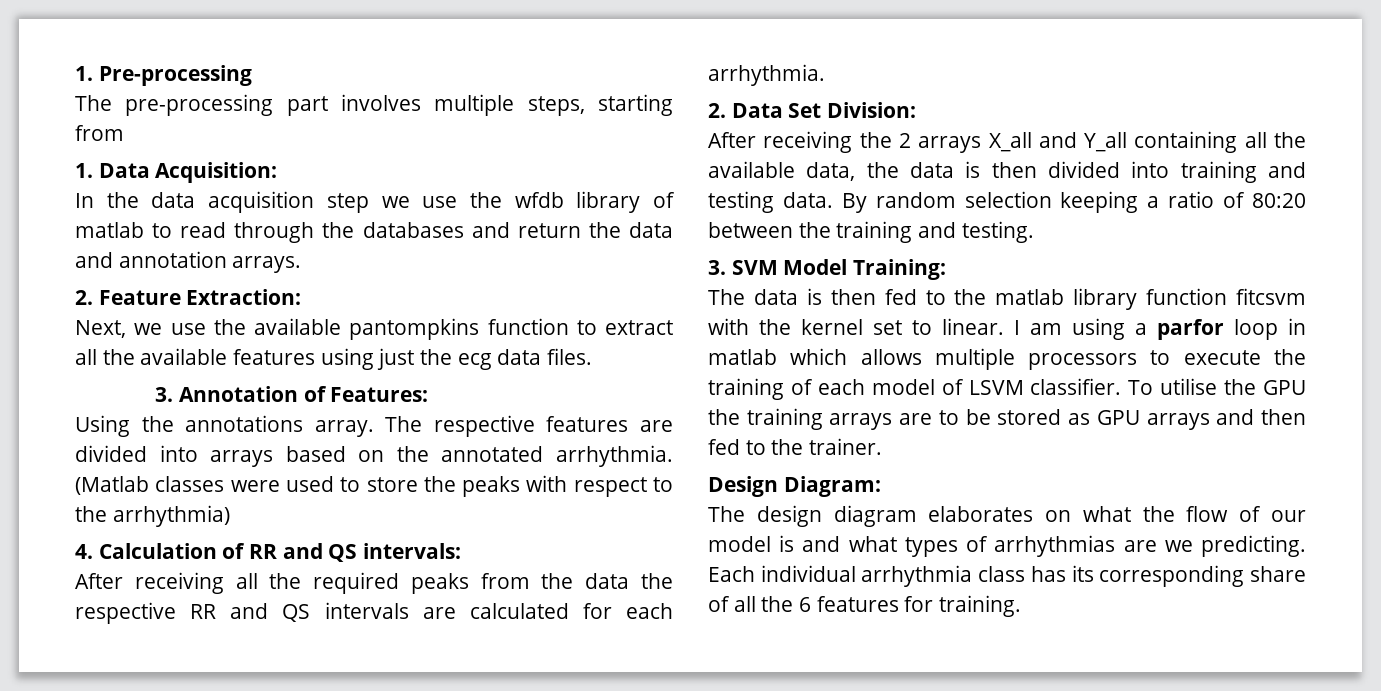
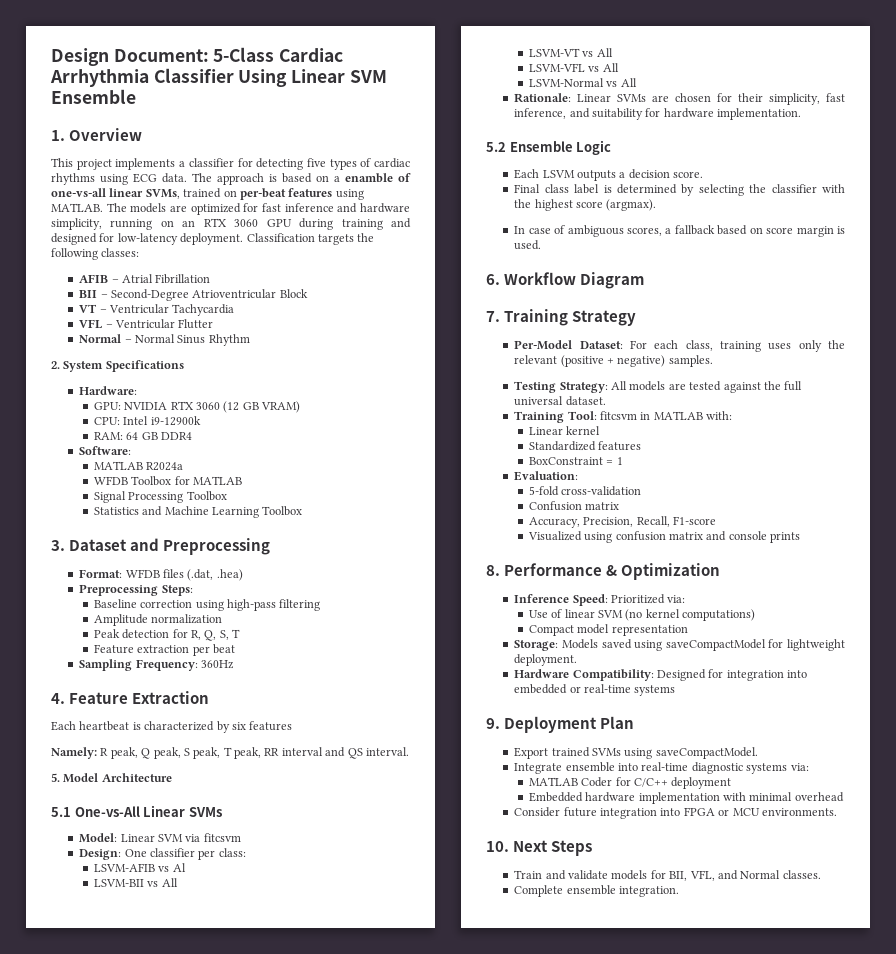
[75,65,252,86] [75,94,673,116] [75,125,124,141] [75,162,278,183] [75,191,675,213] [75,222,673,243] [75,251,302,273] [75,289,302,305] [75,318,673,340] [75,348,593,370] [155,386,429,402] [75,415,673,437] [75,445,673,467] [75,475,673,497] [75,505,230,527] [75,543,462,562] [75,572,673,594] [75,602,673,624] [708,64,825,86] [708,102,917,118] [708,131,1306,153] [708,161,1306,183] [708,191,1306,213] [708,221,1034,243] [708,259,947,280] [708,288,1306,310] [708,318,1306,340] [708,348,1306,370] [708,378,1306,400] [708,408,1306,430] [708,438,883,455] [708,476,881,497] [708,505,1306,527] [708,535,1306,557] [708,565,1306,587] [708,595,1022,617] 1. Pre-processing // The pre-processing part involves multiple steps, starting from // 1. Data Acquisition: // In the data acquisition step we use the wfdb library of matlab to read through the databases and return the data and annotation arrays. // 2. Feature Extraction: // Next, we use the available pantompkins function to extract all the available features using just the ecg data files. // 3. Annotation of Features: // Using the annotations array. The respective features are divided into arrays based on the annotated arrhythmia. (Matlab classes were used to store the peaks with respect to the arrhythmia) // 4. Calculation of RR and QS intervals: // After receiving all the required peaks from the data the respective RR and QS intervals are calculated for each arrhythmia. // 2. Data Set Division: // After receiving the 2 arrays X_all and Y_all containing all the available data, the data is then divided into training and testing data. By random selection keeping a ratio of 80:20 between the training and testing. // 3. SVM Model Training: // The data is then fed to the matlab library function fitcsvm with the kernel set to linear. I am using a parfor loop in matlab which allows multiple processors to execute the training of each model of LSVM classifier. To utilise the GPU the training arrays are to be stored as GPU arrays and then fed to the trainer. // Design Diagram: // The design diagram elaborates on what the flow of our model is and what types of arrhythmias are we predicting. Each individual arrhythmia class has its corresponding share of all the 6 features for training. -> [51,47,344,66] [50,68,387,87] [51,89,136,104] [51,128,143,141] [51,158,410,170] [51,173,411,185] [51,188,364,200] [51,203,410,215] [51,218,412,230] [51,233,375,245] [51,248,140,260] [79,274,211,284] [79,289,308,301] [79,304,235,316] [79,319,214,329] [79,334,250,346] [51,360,184,372] [79,386,138,395] [93,401,301,413] [93,416,201,426] [93,432,193,440] [79,446,132,455] [93,461,184,471] [93,476,243,486] [93,491,227,503] [93,506,303,518] [51,538,271,555] [79,569,243,581] [79,584,193,596] [93,599,321,611] [93,614,223,626] [93,629,241,641] [93,644,236,656] [79,659,235,671] [51,691,210,704] [51,721,293,733] [51,747,409,759] [51,773,172,783] [51,805,222,817] [79,833,241,843] [79,848,246,860] [93,863,186,872] [93,878,178,887] [528,48,613,57] [528,63,619,72] [528,78,637,87] [514,93,845,105] [514,108,802,120] [486,140,612,155] [514,169,704,181] [514,184,845,196] [514,199,657,211] [514,225,845,237] [514,240,542,250] [486,272,645,289] [486,309,637,326] [514,340,845,352] [514,355,713,367] [514,381,803,393] [514,396,606,406] [514,411,733,423] [528,426,601,435] [528,441,642,451] [528,457,623,465] [514,471,579,481] [528,486,642,496] [528,501,620,511] [528,516,717,528] [527,531,801,543] [486,563,721,580] [514,594,686,606] [528,609,756,621] [528,624,688,636] [514,639,845,651] [514,654,578,666] [514,669,808,681] [514,684,676,696] [486,716,635,733] [514,747,758,759] [514,762,809,774] [528,777,732,789] [528,792,844,804] [514,807,837,819] [486,840,593,856] [514,870,821,881] [514,885,680,897] Design Document: 5-Class Cardiac Arrhythmia Classifier Using Linear SVM Ensemble // 1. Overview // This project implements a classifier for detecting five types of cardiac rhythms using ECG data. The approach is based on a enamble of one-vs-all linear SVMs, trained on per-beat features using MATLAB. The models are optimized for fast inference and hardware simplicity, running on an RTX 3060 GPU during training and designed for low-latency deployment. Classification targets the following classes: // AFIB – Atrial Fibrillation // BII – Second-Degree Atrioventricular Block // VT – Ventricular Tachycardia // VFL – Ventricular Flutter // Normal – Normal Sinus Rhythm // 2. System Specifications // Hardware: // GPU: NVIDIA RTX 3060 (12 GB VRAM) // CPU: Intel i9-12900k // RAM: 64 GB DDR4 // Software: // MATLAB R2024a // WFDB Toolbox for MATLAB // Signal Processing Toolbox // Statistics and Machine Learning Toolbox // 3. Dataset and Preprocessing // Format: WFDB files (.dat, .hea) // Preprocessing Steps: // Baseline correction using high-pass filtering // Amplitude normalization // Peak detection for R, Q, S, T // Feature extraction per beat // Sampling Frequency: 360Hz // 4. Feature Extraction // Each heartbeat is characterized by six features // Namely: R peak, Q peak, S peak, T peak, RR interval and QS interval. // 5. Model Architecture // 5.1 One-vs-All Linear SVMs // Model: Linear SVM via fitcsvm // Design: One classifier per class: // LSVM-AFIB vs Al // LSVM-BII vs All // LSVM-VT vs All // LSVM-VFL vs All // LSVM-Normal vs All // Rationale: Linear SVMs are chosen for their simplicity, fast inference, and suitability for hardware implementation. // 5.2 Ensemble Logic // Each LSVM outputs a decision score. // Final class label is determined by selecting the classifier with the highest score (argmax). // In case of ambiguous scores, a fallback based on score margin is used. // 6. Workflow Diagram // 7. Training Strategy // Per-Model Dataset: For each class, training uses only the relevant (positive + negative) samples. // Testing Strategy: All models are tested against the full universal dataset. // Training Tool: fitcsvm in MATLAB with: // Linear kernel // Standardized features // BoxConstraint = 1 // Evaluation: // 5-fold cross-validation // Confusion matrix // Accuracy, Precision, Recall, F1-score // Visualized using confusion matrix and console prints // 8. Performance & Optimization // Inference Speed: Prioritized via: // Use of linear SVM (no kernel computations) // Compact model representation // Storage: Models saved using saveCompactModel for lightweight deployment. // Hardware Compatibility: Designed for integration into embedded or real-time systems // 9. Deployment Plan // Export trained SVMs using saveCompactModel. // Integrate ensemble into real-time diagnostic systems via: // MATLAB Coder for C/C++ deployment // Embedded hardware implementation with minimal overhead // Consider future integration into FPGA or MCU environments. // 10. Next Steps // Train and validate models for BII, VFL, and Normal classes. // Complete ensemble integration.

